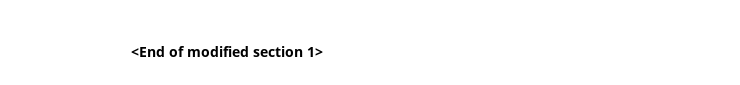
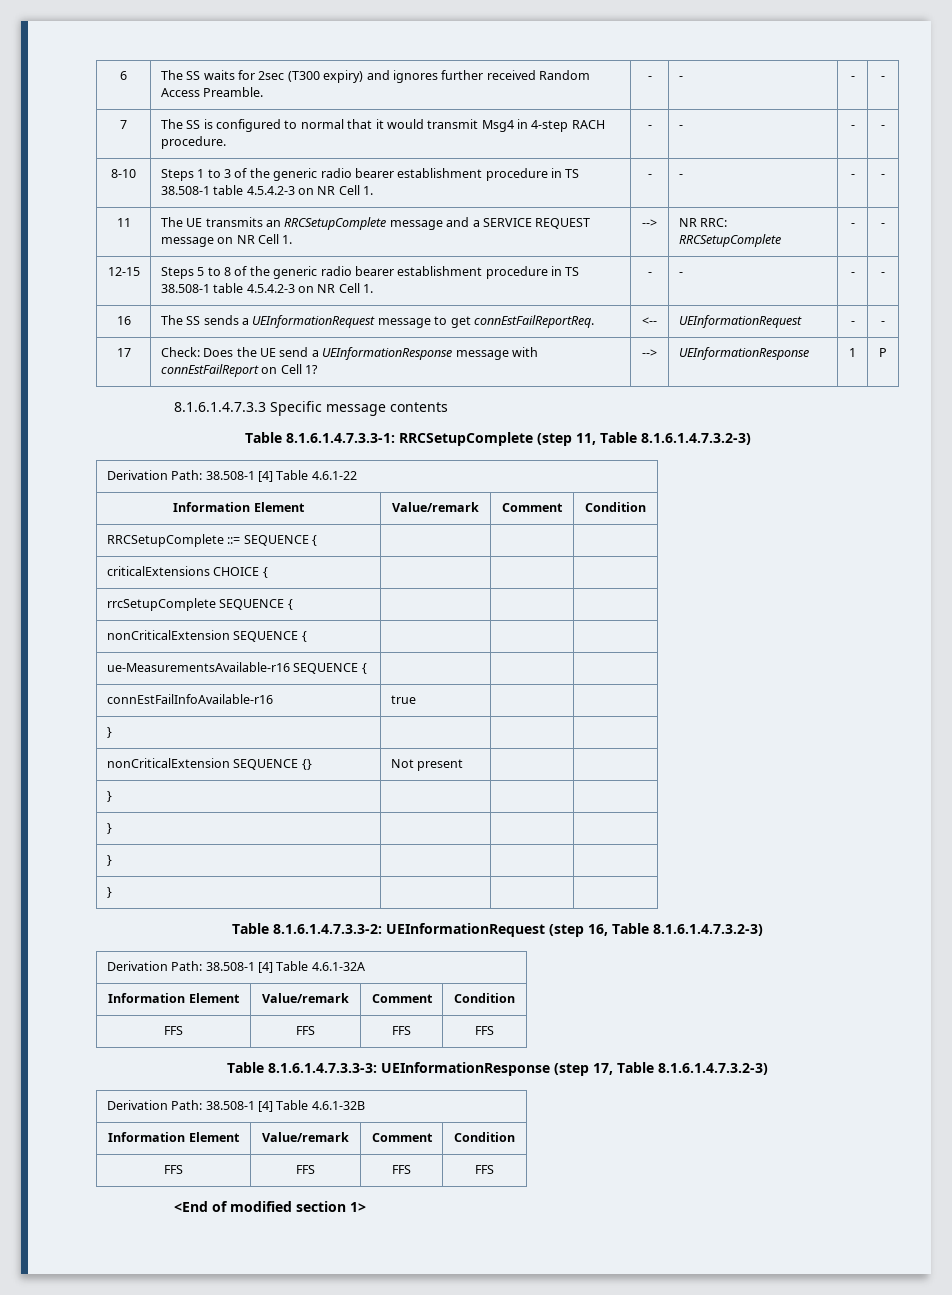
(130, 51) none -> [120,71,127,80] [160,70,591,83] [160,87,264,97] [647,76,652,80] [678,76,683,80] [850,76,855,80] [881,76,885,80] [120,120,127,129] [160,119,605,132] [160,136,226,149] [647,125,652,129] [678,125,683,129] [850,125,855,129] [881,125,885,129] [111,169,136,178] [160,168,580,181] [160,185,374,195] [647,174,652,178] [678,174,683,178] [850,174,855,178] [881,174,885,178] [116,218,131,227] [160,217,591,230] [160,234,293,247] [642,219,657,227] [678,218,728,227] [678,234,781,247] [850,223,855,227] [881,223,885,227] [107,267,140,276] [160,266,580,279] [160,283,374,293] [647,272,652,276] [678,272,683,276] [850,272,855,276] [881,272,885,276] [116,316,131,325] [160,315,594,328] [642,317,657,325] [678,315,802,328] [850,321,855,325] [881,321,885,325] [116,348,131,357] [160,347,538,360] [160,364,319,377] [642,349,657,357] [678,347,809,360] [849,348,856,357] [879,348,887,357] [173,401,448,416] [244,432,751,446] [106,470,357,482] [173,502,305,512] [392,502,479,512] [502,503,563,512] [585,502,646,512] [106,534,318,547] [106,566,268,578] [106,598,293,611] [106,630,307,642] [106,662,367,674] [106,694,273,704] [390,695,416,704] [106,727,112,738] [106,758,312,770] [390,759,464,771] [106,791,112,802] [106,823,112,834] [106,855,112,866] [106,887,112,898] [232,923,763,937] [106,961,365,973] [108,993,240,1003] [262,993,349,1003] [371,994,433,1003] [454,993,515,1003] [164,1026,183,1035] [296,1026,315,1035] [392,1026,411,1035] [475,1026,494,1035] [227,1062,768,1076] [106,1100,365,1112] [108,1132,240,1142] [262,1132,349,1142] [371,1133,433,1142] [454,1132,515,1142] [164,1165,183,1174] [296,1165,315,1174] [392,1165,411,1174] [475,1165,494,1174] 6 | The SS waits for 2sec (T300 expiry) and ignores further received Random Access Preamble. | - | - | - | - // 7 | The SS is configured to normal that it would transmit Msg4 in 4-step RACH procedure. | - | - | - | - // 8-10 | Steps 1 to 3 of the generic radio bearer establishment procedure in TS 38.508-1 table 4.5.4.2-3 on NR Cell 1. | - | - | - | - // 11 | The UE transmits an RRCSetupComplete message and a SERVICE REQUEST message on NR Cell 1. | --> | NR RRC: RRCSetupComplete | - | - // 12-15 | Steps 5 to 8 of the generic radio bearer establishment procedure in TS 38.508-1 table 4.5.4.2-3 on NR Cell 1. | - | - | - | - // 16 | The SS sends a UEInformationRequest message to get connEstFailReportReq. | <-- | UEInformationRequest | - | - // 17 | Check: Does the UE send a UEInformationResponse message with connEstFailReport on Cell 1? | --> | UEInformationResponse | 1 | P // 8.1.6.1.4.7.3.3 Specific message contents // Table 8.1.6.1.4.7.3.3-1: RRCSetupComplete (step 11, Table 8.1.6.1.4.7.3.2-3) // Derivation Path: 38.508-1 [4] Table 4.6.1-22 // Information Element | Value/remark | Comment | Condition // RRCSetupComplete ::= SEQUENCE { | | | // criticalExtensions CHOICE { | | | // rrcSetupComplete SEQUENCE { | | | // nonCriticalExtension SEQUENCE { | | | // ue-MeasurementsAvailable-r16 SEQUENCE { | | | // connEstFailInfoAvailable-r16 | true | | // } | | | // nonCriticalExtension SEQUENCE {} | Not present | | // } | | | // } | | | // } | | | // } | | | // Table 8.1.6.1.4.7.3.3-2: UEInformationRequest (step 16, Table 8.1.6.1.4.7.3.2-3) // Derivation Path: 38.508-1 [4] Table 4.6.1-32A // Information Element | Value/remark | Comment | Condition // FFS | FFS | FFS | FFS // Table 8.1.6.1.4.7.3.3-3: UEInformationResponse (step 17, Table 8.1.6.1.4.7.3.2-3) // Derivation Path: 38.508-1 [4] Table 4.6.1-32B // Information Element | Value/remark | Comment | Condition // FFS | FFS | FFS | FFS //

